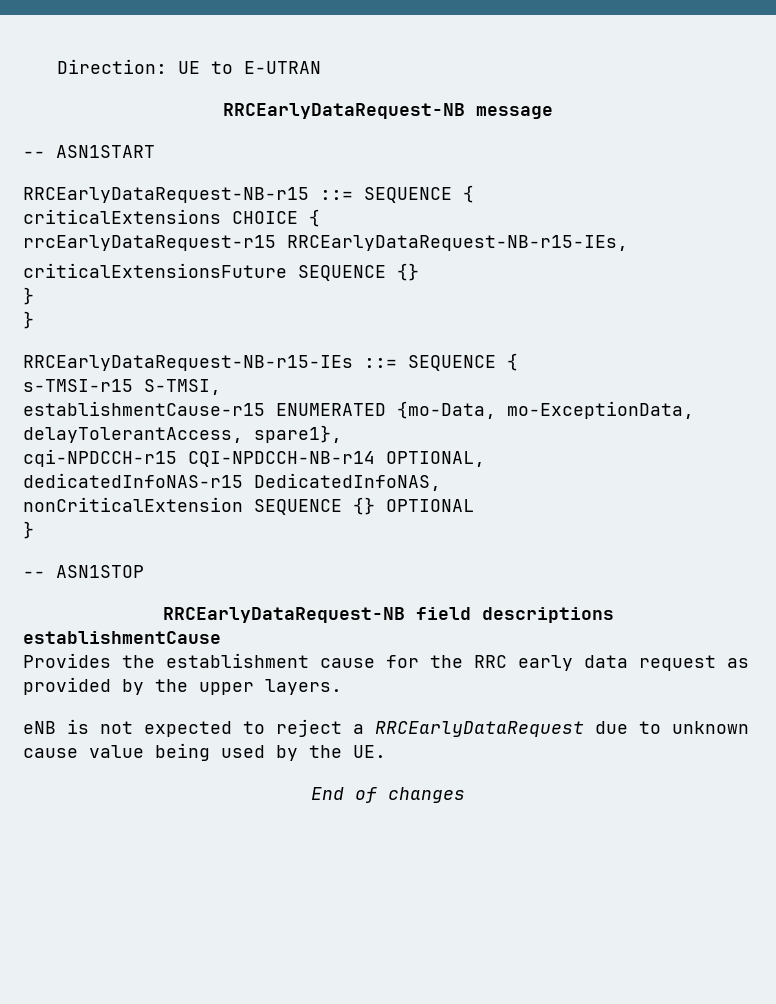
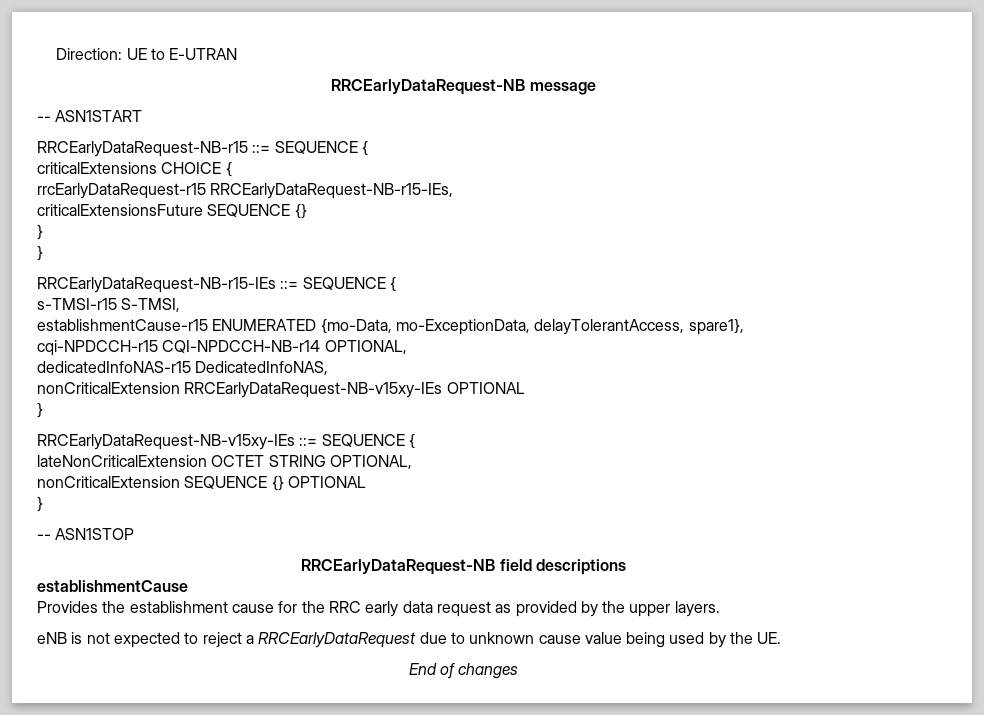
(441, 482) none -> [37,382,525,398] [37,402,43,418] [37,433,415,450] [37,455,412,469] // nonCriticalExtension RRCEarlyDataRequest-NB-v15xy-IEs OPTIONAL // } // RRCEarlyDataRequest-NB-v15xy-IEs ::= SEQUENCE { // lateNonCriticalExtension OCTET STRING OPTIONAL,

